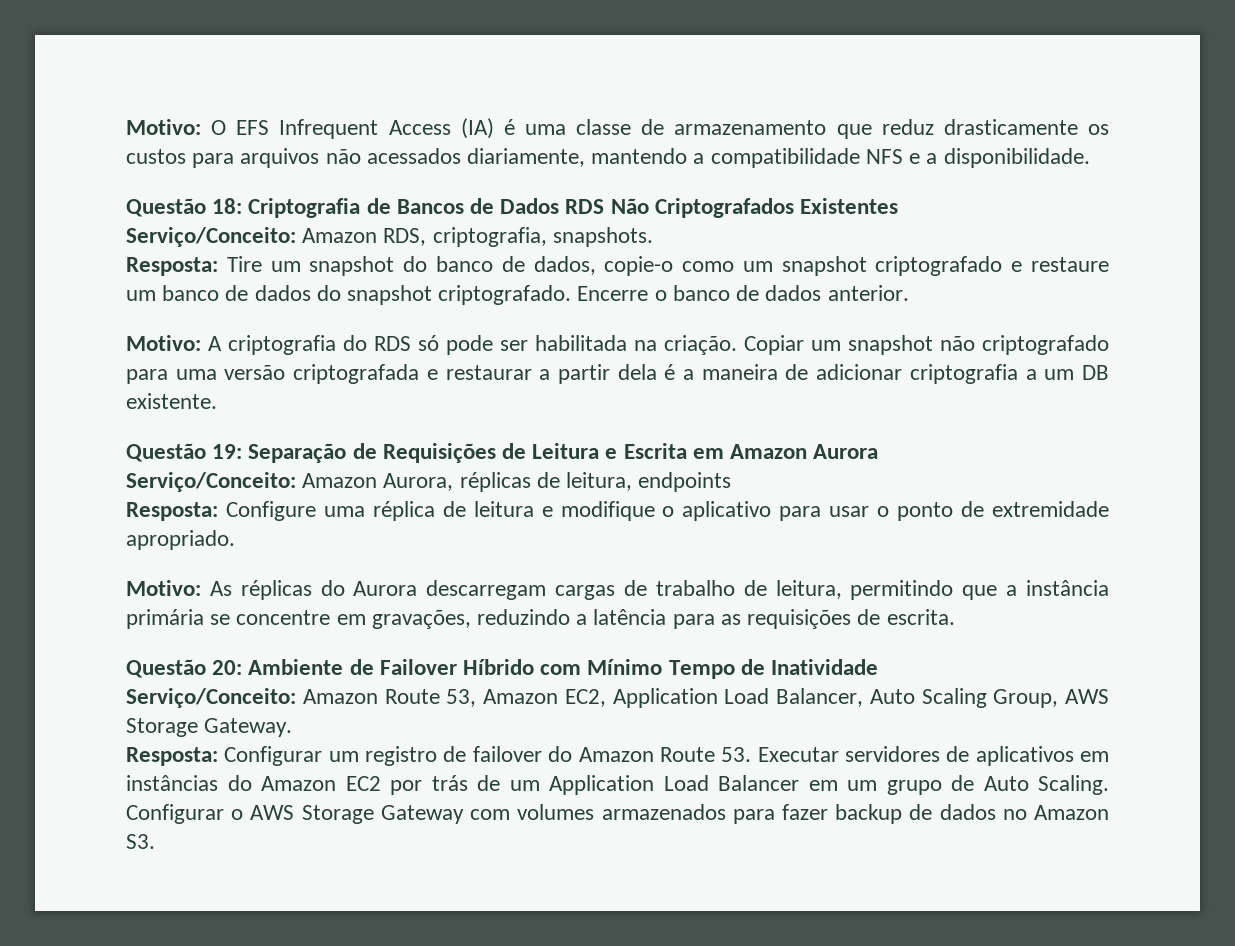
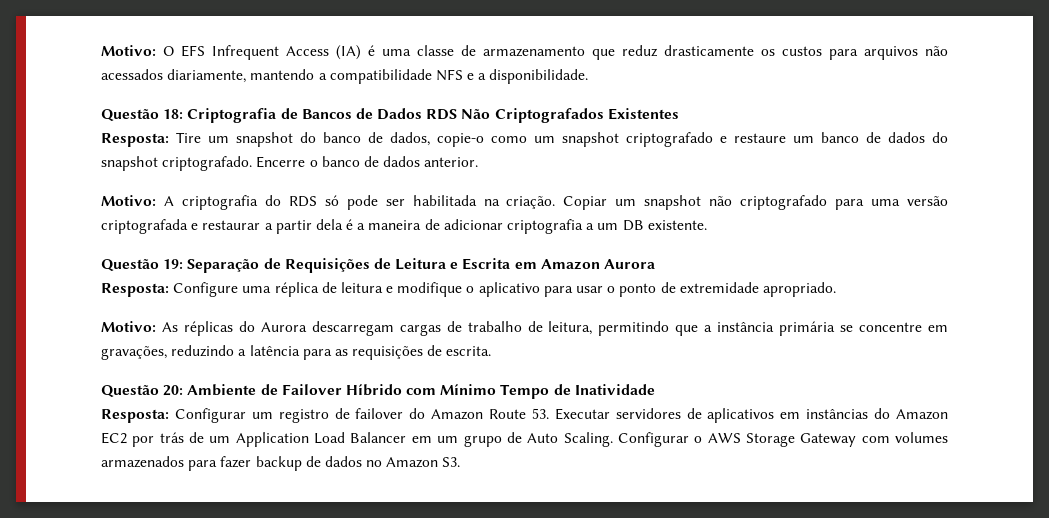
[126,227,653,247] // Serviço/Conceito: Amazon RDS, criptografia, snapshots. -> (679, 114) none
[126,472,732,492] // Serviço/Conceito: Amazon Aurora, réplicas de leitura, endpoints -> (656, 264) none
[126,688,1109,708] [126,718,293,737] // Serviço/Conceito: Amazon Route 53, Amazon EC2, Application Load Balancer, Auto Scaling Group, AWS Storage Gateway. -> (655, 389) none

